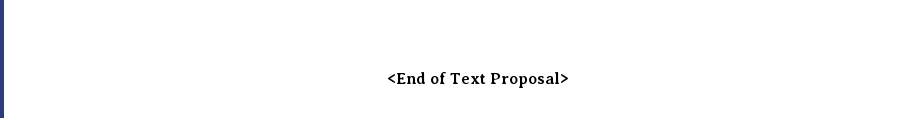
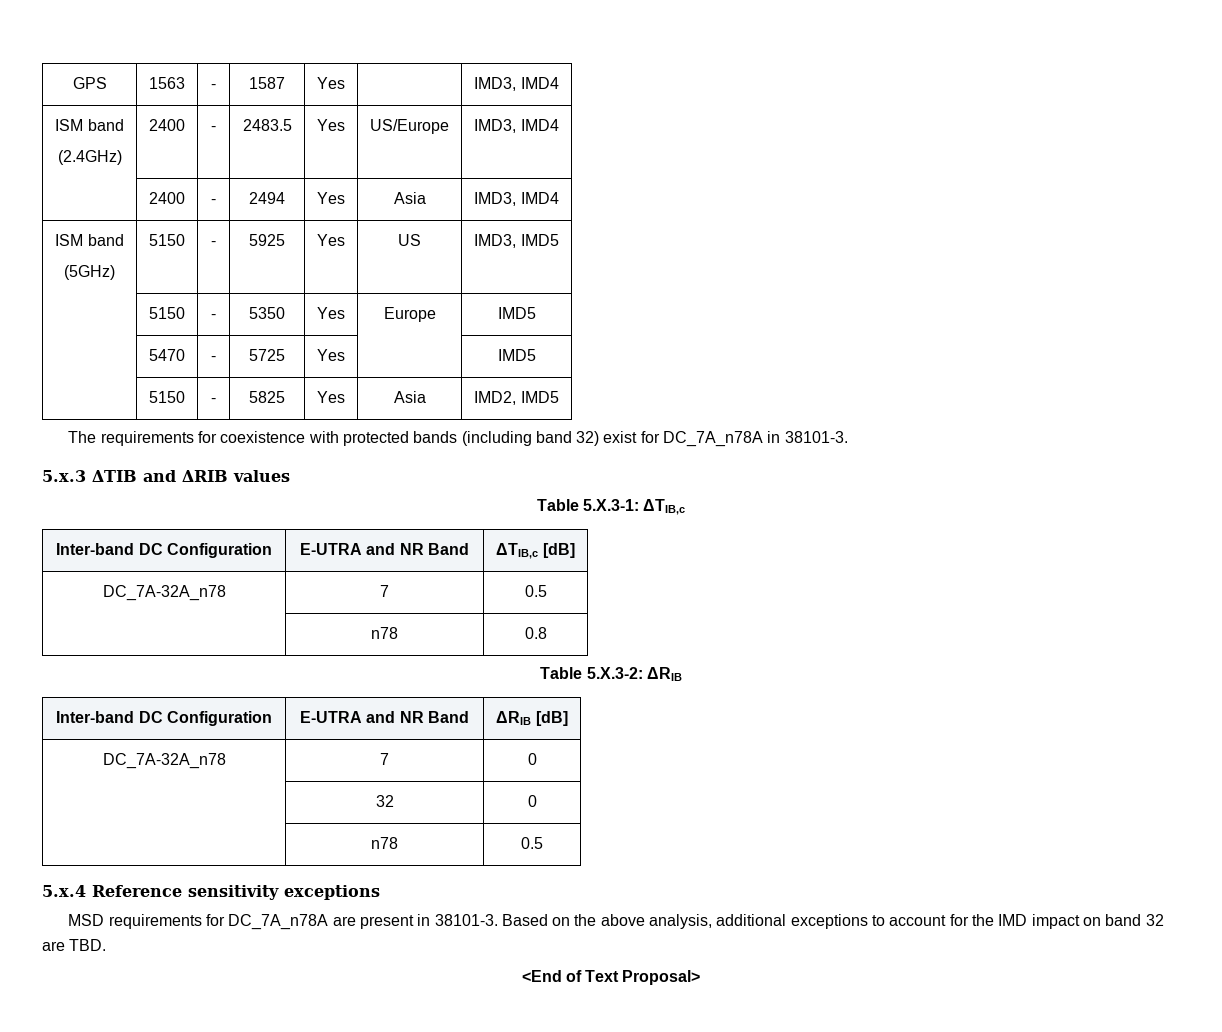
(386, 78) none -> [72,77,107,89] [149,77,185,89] [211,84,216,89] [249,77,285,89] [317,77,345,89] [474,77,559,91] [55,119,124,131] [57,150,122,165] [149,119,185,131] [211,126,216,131] [242,119,292,131] [317,119,345,131] [370,119,449,134] [474,119,559,133] [149,192,185,204] [211,199,216,204] [249,192,285,204] [317,192,345,204] [393,192,426,204] [474,192,559,206] [55,234,124,246] [64,265,115,280] [149,234,185,246] [211,241,216,246] [249,234,285,246] [317,234,345,246] [398,234,421,246] [474,234,559,248] [149,307,185,319] [211,314,216,319] [249,307,285,319] [317,307,345,319] [383,307,436,322] [497,307,536,319] [149,349,185,361] [211,356,216,361] [249,349,285,361] [317,349,345,361] [497,349,536,361] [149,391,185,403] [211,398,216,403] [249,391,285,403] [317,391,345,403] [393,391,426,403] [474,391,559,405] [68,431,848,447] [42,470,290,482] [536,499,686,515] [56,543,272,558] [300,543,469,555] [496,543,575,559] [102,585,226,601] [380,585,389,597] [524,585,547,597] [371,627,398,639] [524,627,547,639] [540,667,682,681] [56,711,272,726] [300,711,469,723] [496,711,568,726] [102,753,226,769] [380,753,389,765] [527,753,537,765] [375,795,394,807] [527,795,537,807] [371,837,398,849] [521,837,543,849] [42,885,380,900] [68,914,1164,930] [42,939,107,951] GPS | 1563 | - | 1587 | Yes | | IMD3, IMD4 // ISM band // (2.4GHz) | 2400 | - | 2483.5 | Yes | US/Europe | IMD3, IMD4 // | 2400 | - | 2494 | Yes | Asia | IMD3, IMD4 // ISM band // (5GHz) | 5150 | - | 5925 | Yes | US | IMD3, IMD5 // | 5150 | - | 5350 | Yes | Europe | IMD5 // | 5470 | - | 5725 | Yes | | IMD5 // | 5150 | - | 5825 | Yes | Asia | IMD2, IMD5 // The requirements for coexistence with protected bands (including band 32) exist for DC_7A_n78A in 38101-3. // 5.x.3 ∆TIB and ∆RIB values // Table 5.X.3-1: ΔTIB,c // Inter-band DC Configuration | E-UTRA and NR Band | ΔTIB,c [dB] // DC_7A-32A_n78 | 7 | 0.5 // | n78 | 0.8 // Table 5.X.3-2: ΔRIB // Inter-band DC Configuration | E-UTRA and NR Band | ΔRIB [dB] // DC_7A-32A_n78 | 7 | 0 // | 32 | 0 // | n78 | 0.5 // 5.x.4 Reference sensitivity exceptions // MSD requirements for DC_7A_n78A are present in 38101-3. Based on the above analysis, additional exceptions to account for the IMD impact on band 32 are TBD. //

